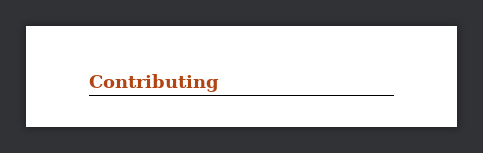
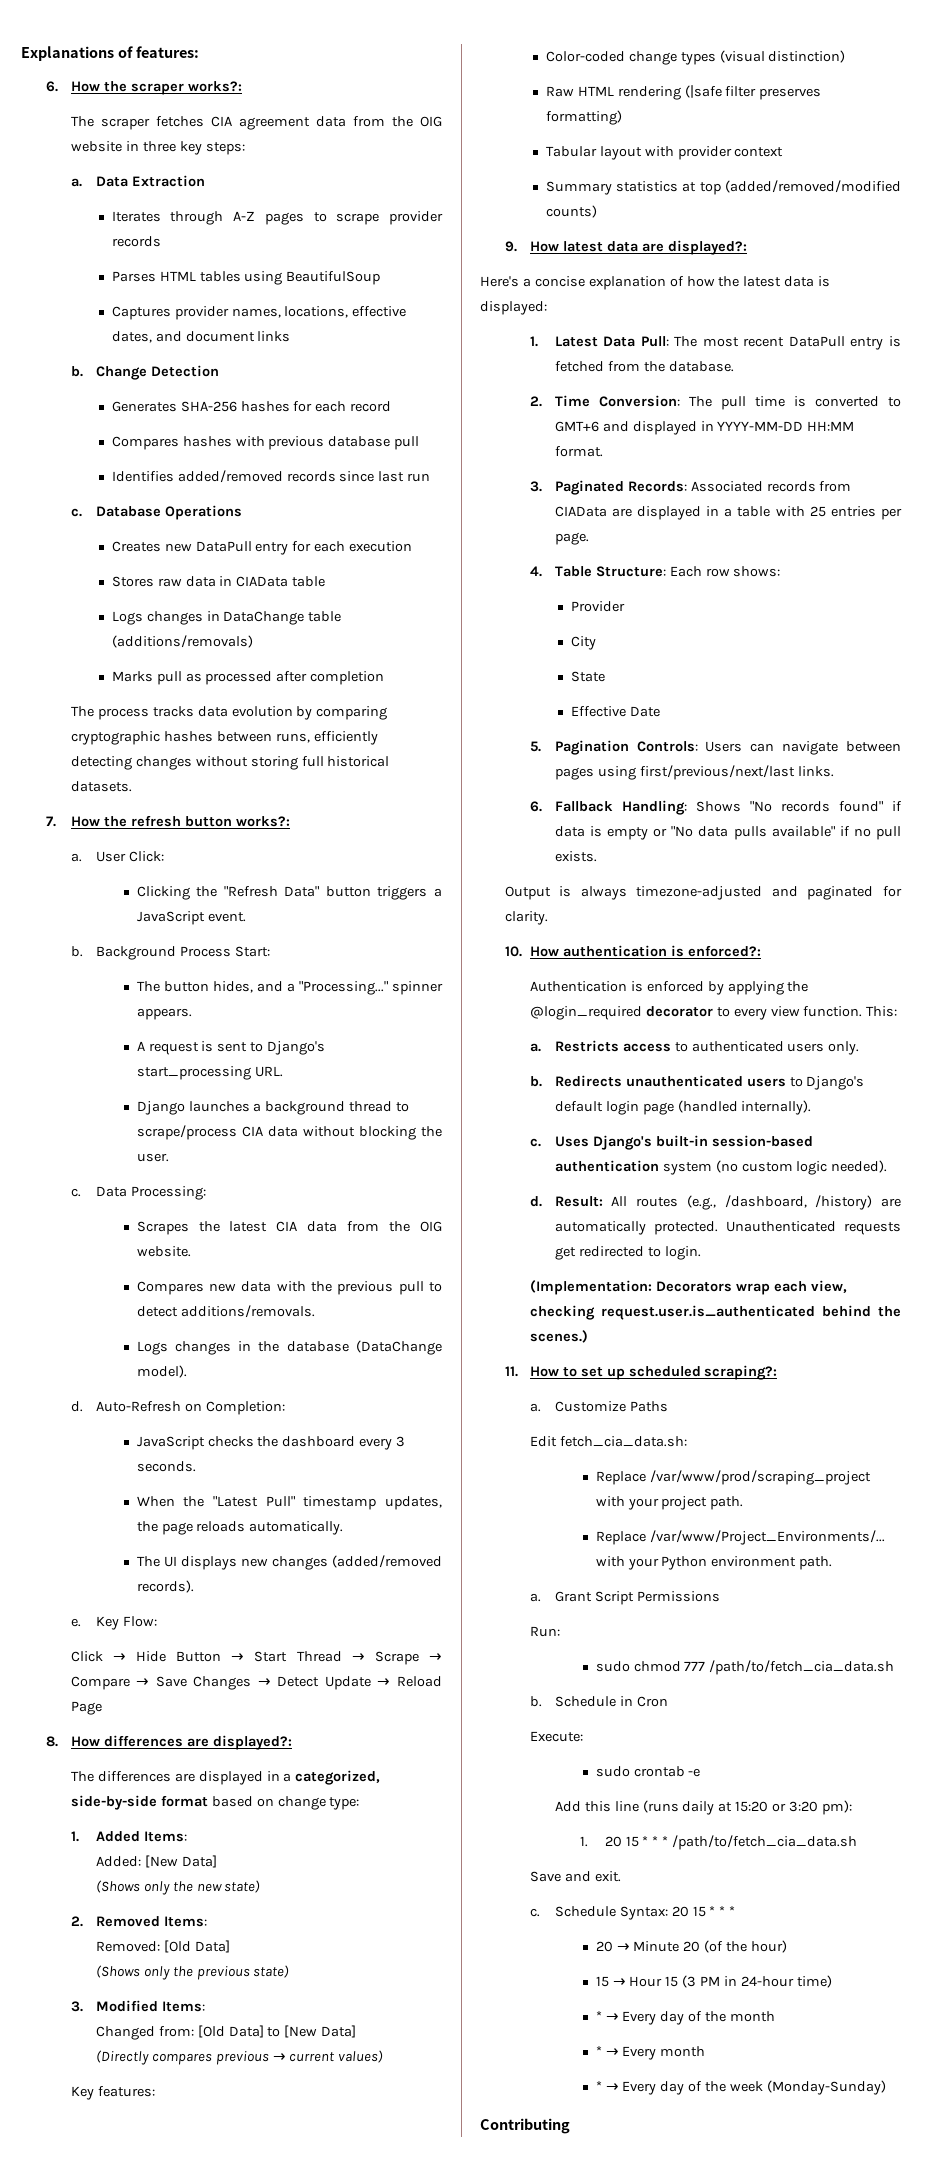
(89, 83) none -> [21,46,199,61] [45,81,242,95] [70,116,443,130] [70,141,245,155] [70,175,205,187] [111,211,444,225] [111,236,161,247] [111,271,381,285] [111,306,407,320] [111,331,291,343] [70,365,219,380] [111,401,392,412] [111,436,420,450] [111,470,431,483] [70,505,242,520] [111,541,413,555] [111,576,326,587] [111,611,342,625] [111,635,253,648] [111,671,385,685] [70,706,388,720] [70,731,378,745] [70,756,390,770] [70,781,132,792] [45,815,290,827] [70,851,164,862] [136,886,442,900] [136,911,246,925] [70,946,270,960] [136,981,443,995] [136,1008,192,1020] [136,1041,326,1055] [136,1066,283,1080] [136,1101,410,1115] [136,1125,443,1140] [136,1153,169,1162] [70,1186,206,1200] [136,1221,442,1235] [136,1246,191,1257] [136,1281,442,1295] [136,1305,315,1318] [136,1340,442,1355] [136,1365,187,1378] [70,1401,285,1415] [136,1436,406,1450] [136,1461,196,1472] [136,1496,442,1510] [136,1521,344,1535] [136,1555,443,1570] [136,1580,194,1593] [70,1616,157,1630] [70,1651,443,1665] [70,1676,443,1690] [70,1701,102,1715] [45,1735,292,1750] [70,1770,381,1785] [70,1795,360,1810] [70,1831,187,1842] [95,1855,217,1868] [95,1880,261,1895] [70,1916,207,1927] [95,1940,230,1953] [95,1965,290,1980] [70,2000,205,2012] [95,2025,357,2040] [95,2050,384,2065] [70,2086,155,2100] [545,50,846,65] [545,85,822,100] [545,110,622,125] [545,146,784,160] [545,180,901,195] [545,205,597,218] [504,240,747,255] [480,276,831,290] [480,301,547,315] [529,336,901,350] [554,361,734,372] [529,395,902,410] [554,421,855,435] [554,446,603,457] [529,480,852,495] [554,506,902,520] [554,532,589,545] [529,566,781,577] [570,601,625,612] [570,636,596,650] [570,671,605,682] [570,706,660,717] [529,740,901,755] [554,765,834,780] [529,800,902,815] [554,826,902,840] [554,851,597,862] [504,886,902,900] [504,911,548,925] [504,945,761,957] [529,981,809,995] [529,1006,898,1020] [529,1040,860,1055] [529,1075,865,1090] [554,1100,812,1115] [529,1135,813,1150] [554,1160,888,1175] [529,1195,901,1210] [554,1221,901,1235] [554,1246,701,1260] [529,1280,847,1295] [529,1305,901,1320] [529,1330,588,1343] [504,1365,778,1380] [529,1401,668,1412] [529,1436,687,1447] [595,1470,871,1485] [595,1496,744,1510] [595,1530,885,1545] [595,1556,833,1570] [529,1591,720,1605] [529,1626,560,1637] [595,1660,895,1675] [529,1696,668,1707] [529,1731,583,1742] [595,1766,701,1777] [554,1800,853,1815] [579,1835,858,1850] [529,1871,621,1882] [529,1906,736,1920] [595,1940,788,1953] [595,1975,832,1988] [595,2011,776,2025] [595,2046,706,2060] [595,2080,887,2095] Explanations of features: // 6. How the scraper works?: // The scraper fetches CIA agreement data from the OIG website in three key steps: // a. Data Extraction // Iterates through A-Z pages to scrape provider records // Parses HTML tables using BeautifulSoup // Captures provider names, locations, effective dates, and document links // b. Change Detection // Generates SHA-256 hashes for each record // Compares hashes with previous database pull // Identifies added/removed records since last run // c. Database Operations // Creates new DataPull entry for each execution // Stores raw data in CIAData table // Logs changes in DataChange table (additions/removals) // Marks pull as processed after completion // The process tracks data evolution by comparing cryptographic hashes between runs, efficiently detecting changes without storing full historical datasets. // 7. How the refresh button works?: // a. User Click: // Clicking the "Refresh Data" button triggers a JavaScript event. // b. Background Process Start: // The button hides, and a "Processing..." spinner appears. // A request is sent to Django's start_processing URL. // Django launches a background thread to scrape/process CIA data without blocking the user. // c. Data Processing: // Scrapes the latest CIA data from the OIG website. // Compares new data with the previous pull to detect additions/removals. // Logs changes in the database (DataChange model). // d. Auto-Refresh on Completion: // JavaScript checks the dashboard every 3 seconds. // When the "Latest Pull" timestamp updates, the page reloads automatically. // The UI displays new changes (added/removed records). // e. Key Flow: // Click → Hide Button → Start Thread → Scrape → Compare → Save Changes → Detect Update → Reload Page // 8. How differences are displayed?: // The differences are displayed in a categorized, side-by-side format based on change type: // 1. Added Items: // Added: [New Data] // (Shows only the new state) // 2. Removed Items: // Removed: [Old Data] // (Shows only the previous state) // 3. Modified Items: // Changed from: [Old Data] to [New Data] // (Directly compares previous → current values) // Key features: // Color-coded change types (visual distinction) // Raw HTML rendering (|safe filter preserves formatting) // Tabular layout with provider context // Summary statistics at top (added/removed/modified counts) // 9. How latest data are displayed?: // Here's a concise explanation of how the latest data is displayed: // 1. Latest Data Pull: The most recent DataPull entry is fetched from the database. // 2. Time Conversion: The pull time is converted to GMT+6 and displayed in YYYY-MM-DD HH:MM format. // 3. Paginated Records: Associated records from CIAData are displayed in a table with 25 entries per page. // 4. Table Structure: Each row shows: // Provider // City // State // Effective Date // 5. Pagination Controls: Users can navigate between pages using first/previous/next/last links. // 6. Fallback Handling: Shows "No records found" if data is empty or "No data pulls available" if no pull exists. // Output is always timezone-adjusted and paginated for clarity. // 10. How authentication is enforced?: // Authentication is enforced by applying the @login_required decorator to every view function. This: // a. Restricts access to authenticated users only. // b. Redirects unauthenticated users to Django's default login page (handled internally). // c. Uses Django's built-in session-based authentication system (no custom logic needed). // d. Result: All routes (e.g., /dashboard, /history) are automatically protected. Unauthenticated requests get redirected to login. // (Implementation: Decorators wrap each view, checking request.user.is_authenticated behind the scenes.) // 11. How to set up scheduled scraping?: // a. Customize Paths // Edit fetch_cia_data.sh: // Replace /var/www/prod/scraping_project with your project path. // Replace /var/www/Project_Environments/... with your Python environment path. // a. Grant Script Permissions // Run: // sudo chmod 777 /path/to/fetch_cia_data.sh // b. Schedule in Cron // Execute: // sudo crontab -e // Add this line (runs daily at 15:20 or 3:20 pm): // 1. 20 15 * * * /path/to/fetch_cia_data.sh // Save and exit. // c. Schedule Syntax: 20 15 * * * // 20 → Minute 20 (of the hour) // 15 → Hour 15 (3 PM in 24-hour time) // * → Every day of the month // * → Every month // * → Every day of the week (Monday-Sunday) //

